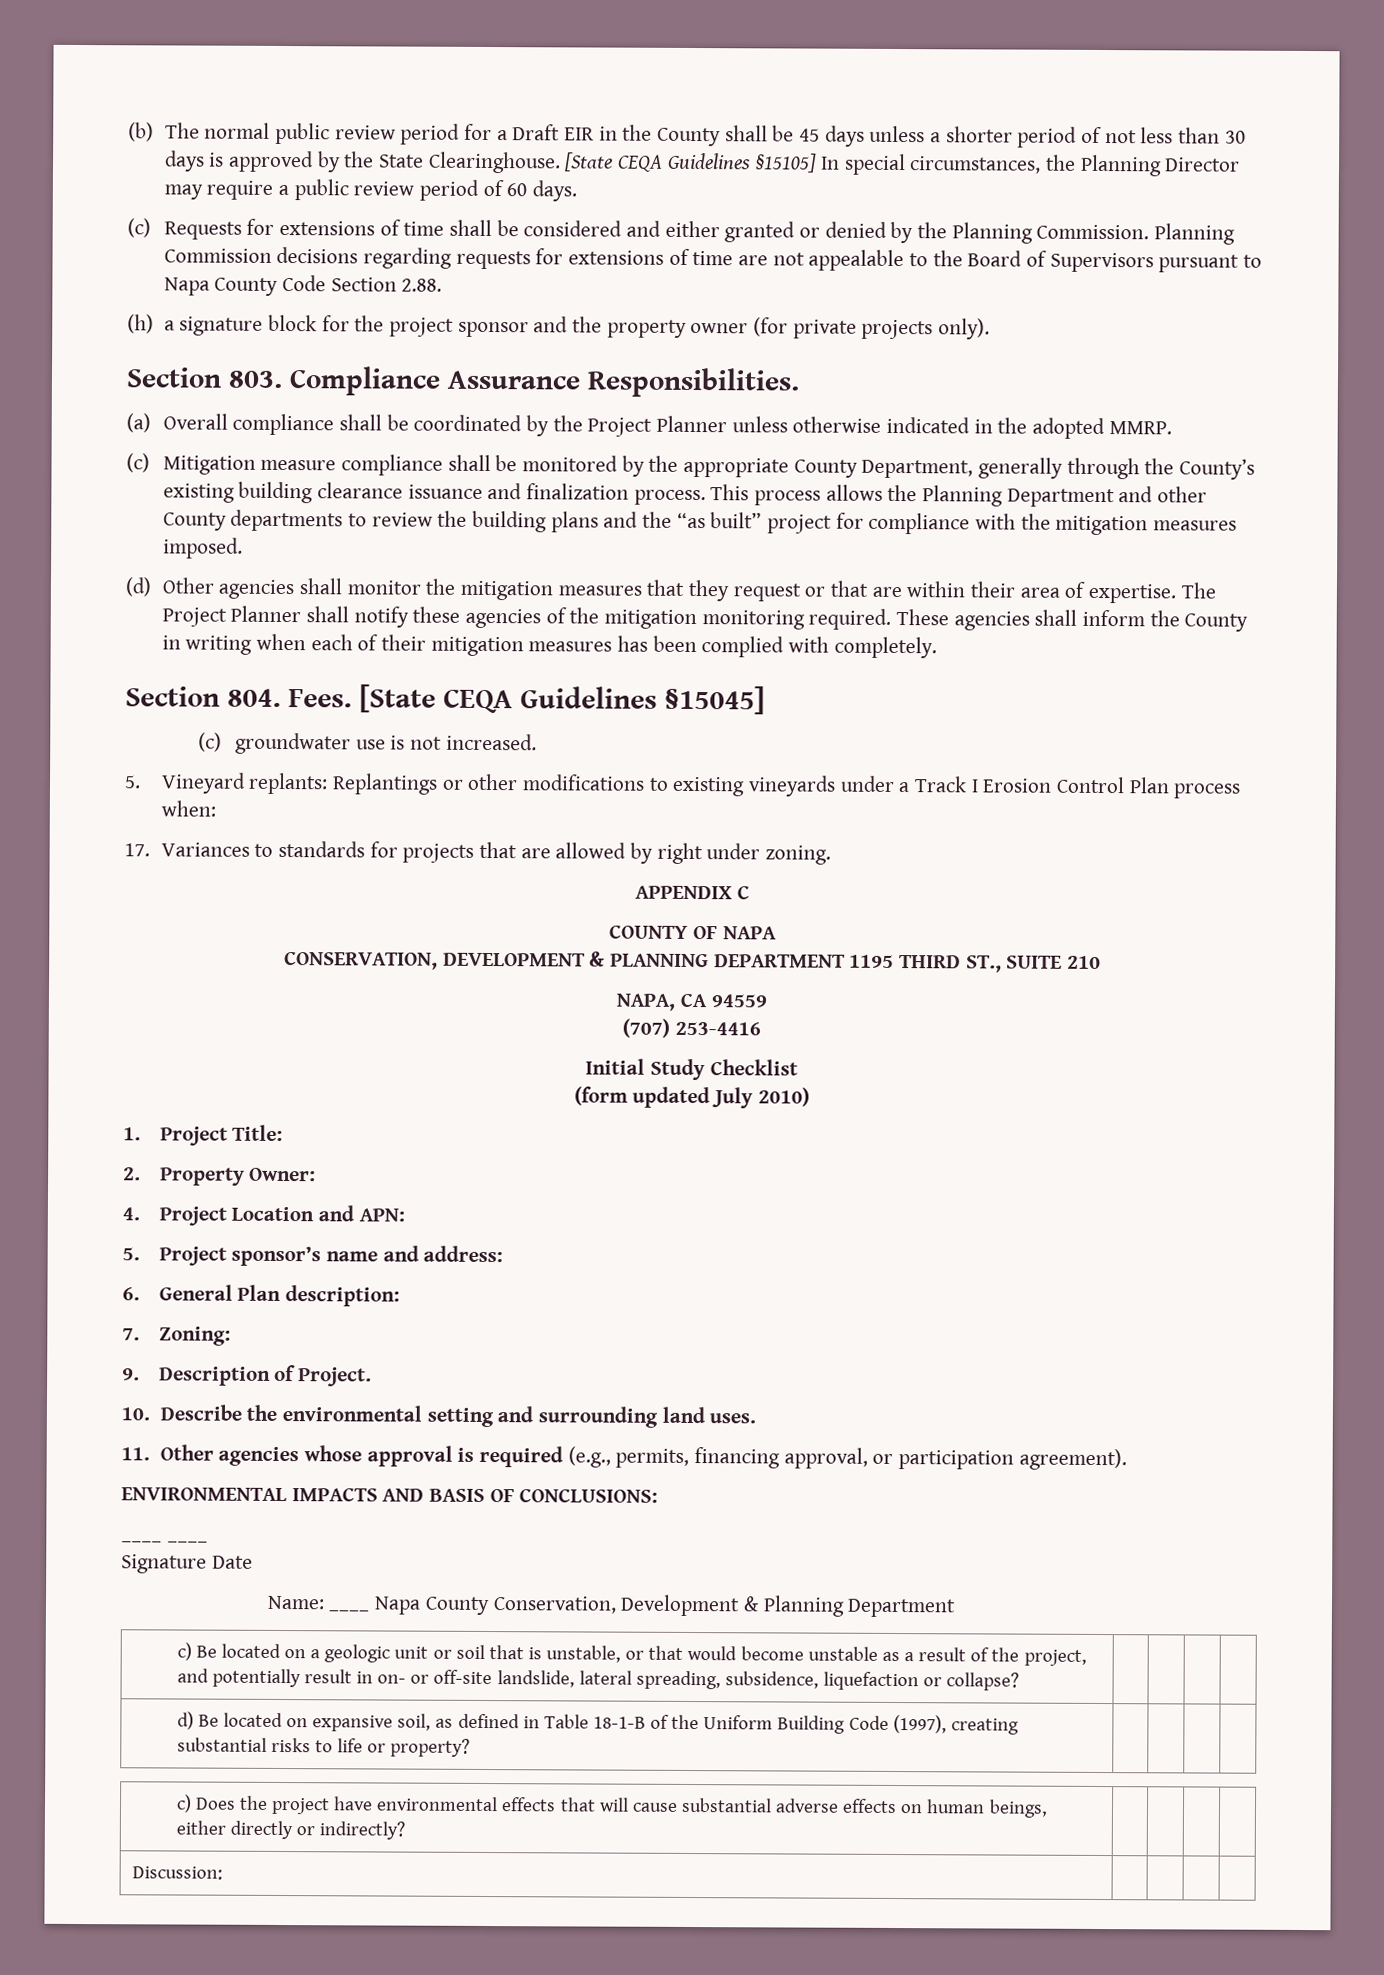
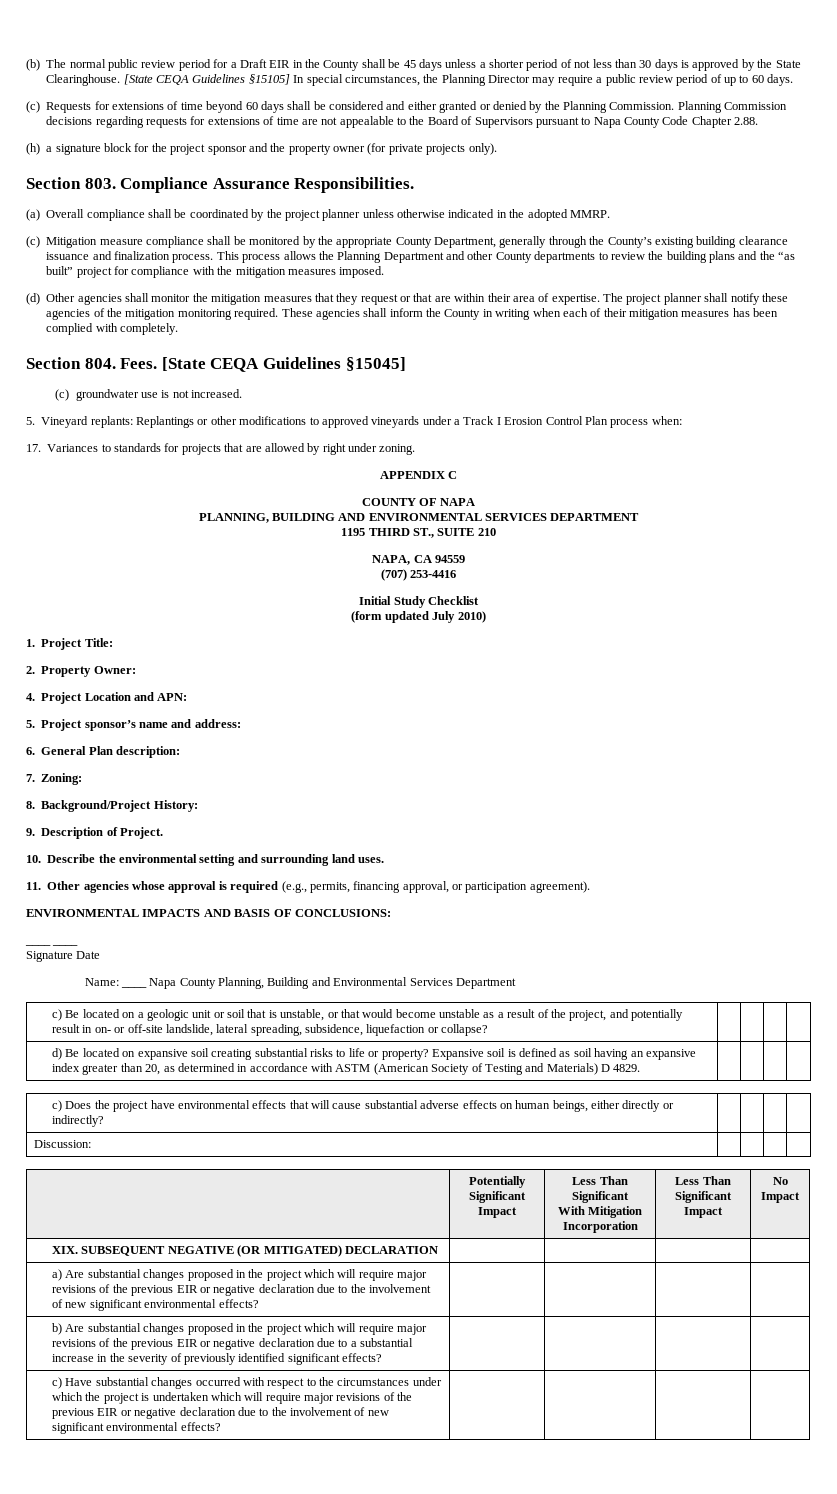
(504, 188) none -> [724,75,749,86] up to
(445, 228) none -> [206,101,284,113] beyond 60 days
[330,277,397,292] Section -> [691,116,732,128] Chapter
[587,415,728,437] Project Planner -> [284,209,361,221] project planner
[161,605,302,627] Project Planner -> [626,293,702,305] project planner
[672,776,746,797] existing -> [321,416,369,428] approved
[283,951,709,970] CONSERVATION, DEVELOPMENT & PLANNING -> [198,513,548,523] PLANNING, BUILDING AND ENVIRONMENTAL SERVICES
(846, 961) none -> (640, 517) //
(231, 1336) none -> [26,800,198,812] // 8. Background/Project History:
[492,1594,845,1617] Conservation, Development & Planning -> [218,977,453,989] Planning, Building and Environmental Services
[397,1713,947,1734] soil, as defined in Table 18-1-B of the Uniform Building Code (1997), -> [190,1048,209,1057] soil
(471, 1747) none -> [431,1048,696,1060] [52,1063,641,1075] Expansive soil is defined as soil having an expansive index greater than 20, as determined in accordance with ASTM (American Society of Testing and Materials) D 4829.
(223, 1873) none -> [469,1176,526,1188] [469,1191,526,1203] [478,1207,517,1218] [572,1176,628,1185] [572,1191,629,1203] [557,1206,643,1218] [562,1221,638,1233] [675,1176,731,1185] [675,1191,732,1203] [684,1207,723,1218] [772,1177,788,1185] [761,1192,800,1203] [52,1245,438,1257] [52,1269,428,1281] [52,1284,432,1296] [52,1299,259,1311] [52,1323,428,1335] [52,1338,414,1350] [52,1353,383,1365] [52,1377,442,1389] [52,1392,413,1404] [52,1407,389,1419] [52,1422,221,1434] // | Potentially Significant Impact | Less Than Significant // With Mitigation Incorporation | Less Than Significant Impact | No Impact // XIX. SUBSEQUENT NEGATIVE (OR MITIGATED) DECLARATION | | | | // a) Are substantial changes proposed in the project which will require major revisions of the previous EIR or negative declaration due to the involvement of new significant environmental effects? | | | | // b) Are substantial changes proposed in the project which will require major revisions of the previous EIR or negative declaration due to a substantial increase in the severity of previously identified significant effects? | | | | // c) Have substantial changes occurred with respect to the circumstances under which the project is undertaken which will require major revisions of the previous EIR or negative declaration due to the involvement of new significant environmental effects? | | | |

